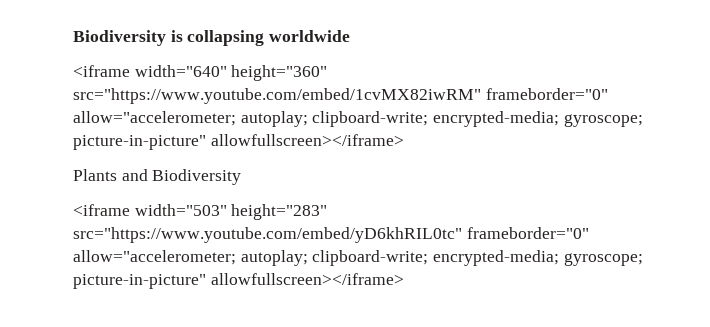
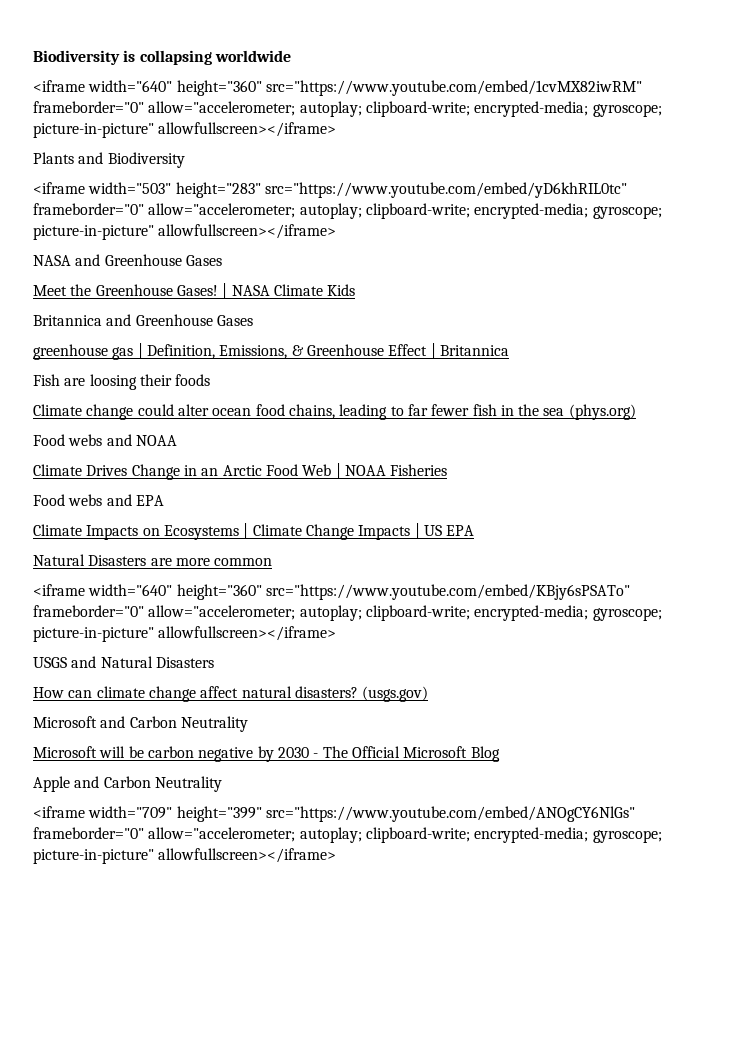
(404, 279) none -> [33,254,222,266] [33,283,356,298] [33,314,253,326] [33,343,509,360] [33,374,211,390] [33,404,636,420] [33,434,177,446] [33,463,448,480] [33,494,164,506] [33,523,475,540] [33,554,273,566] [33,584,630,600] [33,605,662,621] [33,626,337,642] [33,656,214,668] [33,686,429,702] [33,716,248,732] [33,746,500,762] [33,776,222,792] [33,806,635,822] [33,827,662,843] [33,848,337,864] // NASA and Greenhouse Gases // Meet the Greenhouse Gases! | NASA Climate Kids // Britannica and Greenhouse Gases // greenhouse gas | Definition, Emissions, & Greenhouse Effect | Britannica // Fish are loosing their foods // Climate change could alter ocean food chains, leading to far fewer fish in the sea (phys.org) // Food webs and NOAA // Climate Drives Change in an Arctic Food Web | NOAA Fisheries // Food webs and EPA // Climate Impacts on Ecosystems | Climate Change Impacts | US EPA // Natural Disasters are more common // <iframe width="640" height="360" src="https://www.youtube.com/embed/KBjy6sPSATo" frameborder="0" allow="accelerometer; autoplay; clipboard-write; encrypted-media; gyroscope; picture-in-picture" allowfullscreen></iframe> // USGS and Natural Disasters // How can climate change affect natural disasters? (usgs.gov) // Microsoft and Carbon Neutrality // Microsoft will be carbon negative by 2030 - The Official Microsoft Blog // Apple and Carbon Neutrality // <iframe width="709" height="399" src="https://www.youtube.com/embed/ANOgCY6NlGs" frameborder="0" allow="accelerometer; autoplay; clipboard-write; encrypted-media; gyroscope; picture-in-picture" allowfullscreen></iframe>

